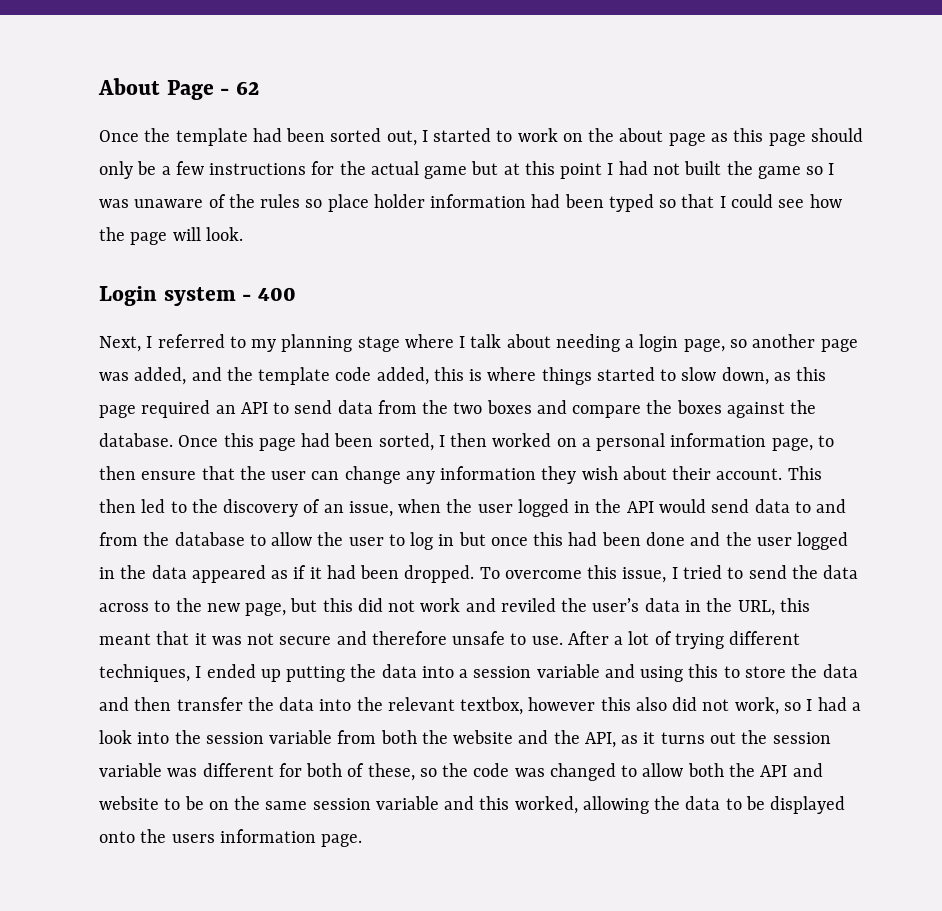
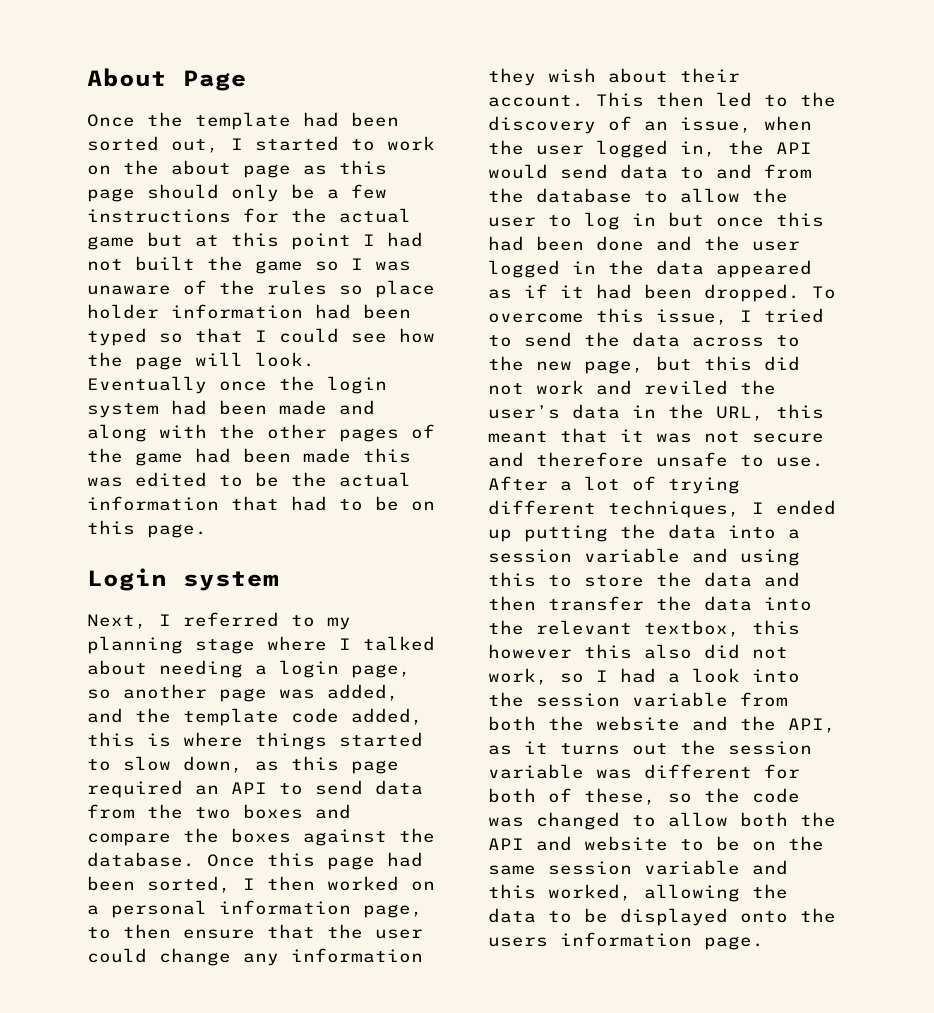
[220,81,259,95] - 62 -> (247, 80) none
(243, 234) none -> [87,376,387,394] [87,400,375,418] [87,424,435,442] [87,448,411,466] [87,472,411,487] [87,496,435,511] [87,520,207,538] Eventually once the login system had been made and along with the other pages of the game had been made this was edited to be the actual information that had to be on this page.
[242,287,296,301] - 400 -> (279, 581) none
[470,334,502,348] talk -> [363,636,435,651] talked
[311,471,340,480] can -> [87,948,147,963] could
[574,501,591,513] in -> [680,141,716,157] in,
(524, 706) none -> [752,620,800,635] this

